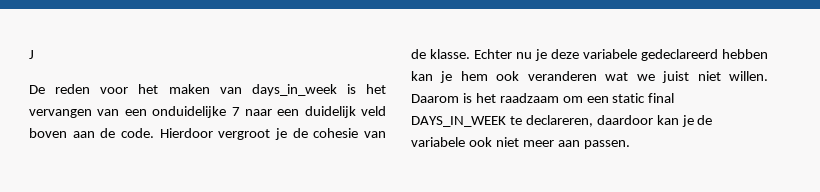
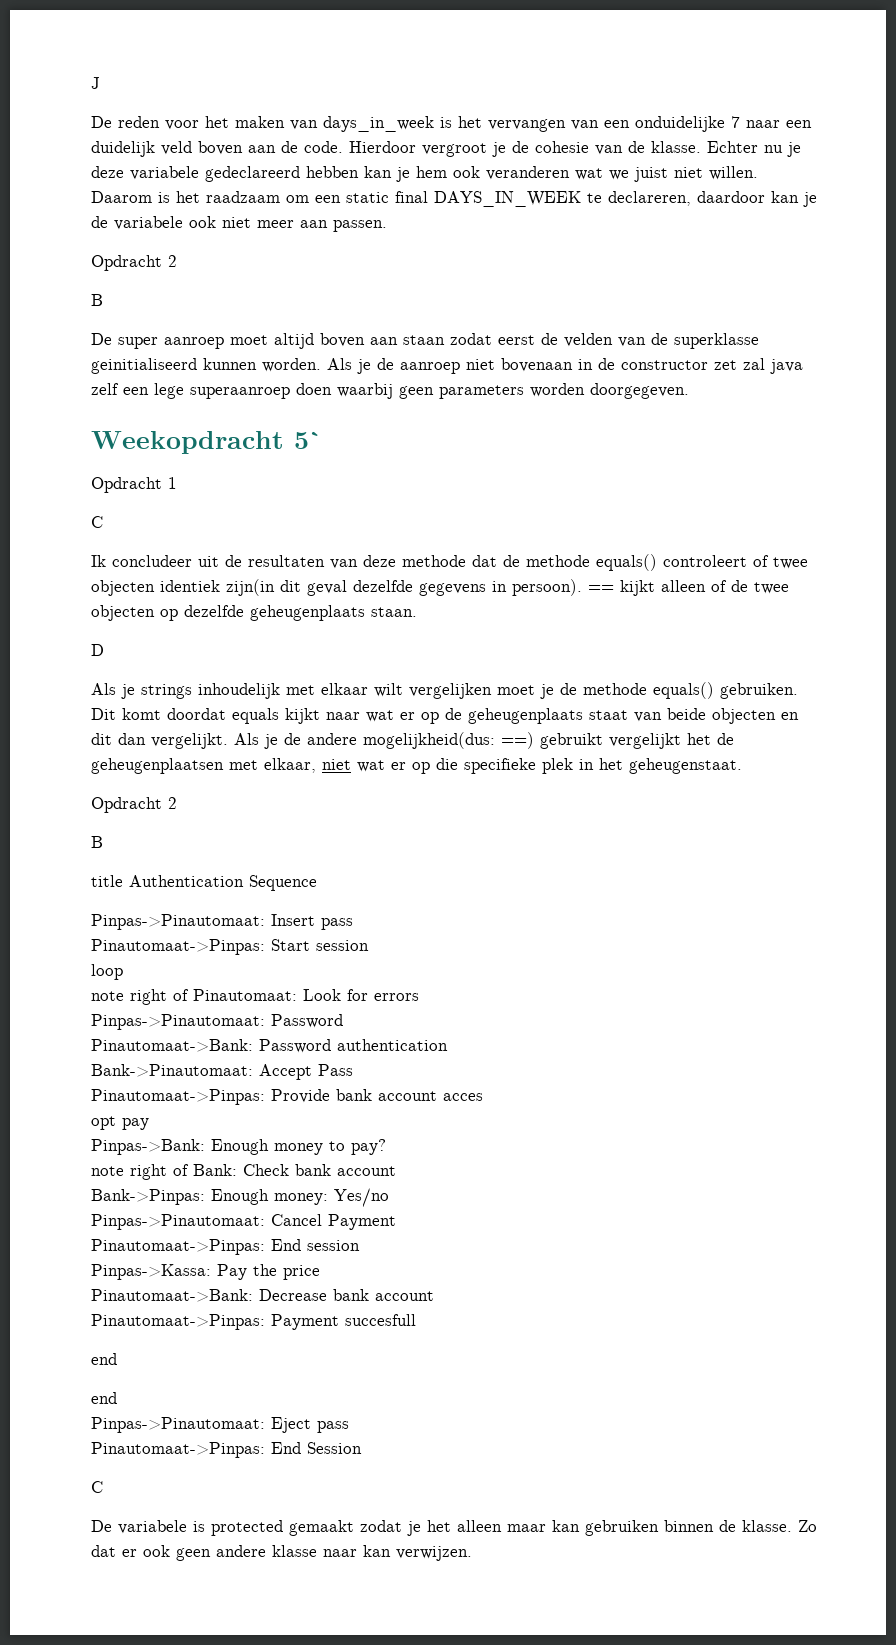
(630, 144) none -> [91,255,177,271] [91,294,103,306] [91,333,759,349] [91,358,803,374] [91,383,689,399] [91,431,324,454] [91,477,177,493] [91,516,103,528] [91,554,808,571] [91,579,789,596] [91,605,417,621] [91,644,104,656] [91,682,798,699] [91,708,799,724] [91,732,734,749] [91,758,742,774] [91,797,177,813] [91,836,103,848] [91,875,317,891] [91,914,353,930] [91,939,369,955] [91,964,123,980] [91,989,419,1005] [91,1014,343,1030] [91,1039,448,1053] [91,1064,353,1080] [91,1089,483,1105] [91,1116,149,1130] [91,1139,386,1155] [91,1164,396,1180] [91,1188,389,1207] [91,1214,396,1230] [91,1239,360,1255] [91,1264,320,1280] [91,1289,434,1302] [91,1314,416,1330] [91,1353,117,1365] [91,1392,117,1404] [91,1417,349,1433] [91,1442,362,1458] [91,1481,103,1493] [91,1520,817,1536] [91,1545,472,1561] // Opdracht 2 // B // De super aanroep moet altijd boven aan staan zodat eerst de velden van de superklasse geinitialiseerd kunnen worden. Als je de aanroep niet bovenaan in de constructor zet zal java zelf een lege superaanroep doen waarbij geen parameters worden doorgegeven. // Weekopdracht 5` // Opdracht 1 // C // Ik concludeer uit de resultaten van deze methode dat de methode equals() controleert of twee objecten identiek zijn(in dit geval dezelfde gegevens in persoon). == kijkt alleen of de twee objecten op dezelfde geheugenplaats staan. // D // Als je strings inhoudelijk met elkaar wilt vergelijken moet je de methode equals() gebruiken. Dit komt doordat equals kijkt naar wat er op de geheugenplaats staat van beide objecten en dit dan vergelijkt. Als je de andere mogelijkheid(dus: ==) gebruikt vergelijkt het de geheugenplaatsen met elkaar, niet wat er op die specifieke plek in het geheugenstaat. // Opdracht 2 // B // title Authentication Sequence // Pinpas->Pinautomaat: Insert pass // Pinautomaat->Pinpas: Start session // loop // note right of Pinautomaat: Look for errors // Pinpas->Pinautomaat: Password // Pinautomaat->Bank: Password authentication // Bank->Pinautomaat: Accept Pass // Pinautomaat->Pinpas: Provide bank account acces // opt pay // Pinpas->Bank: Enough money to pay? // note right of Bank: Check bank account // Bank->Pinpas: Enough money: Yes/no // Pinpas->Pinautomaat: Cancel Payment // Pinautomaat->Pinpas: End session // Pinpas->Kassa: Pay the price // Pinautomaat->Bank: Decrease bank account // Pinautomaat->Pinpas: Payment succesfull // end // end // Pinpas->Pinautomaat: Eject pass // Pinautomaat->Pinpas: End Session // C // De variabele is protected gemaakt zodat je het alleen maar kan gebruiken binnen de klasse. Zo dat er ook geen andere klasse naar kan verwijzen.

